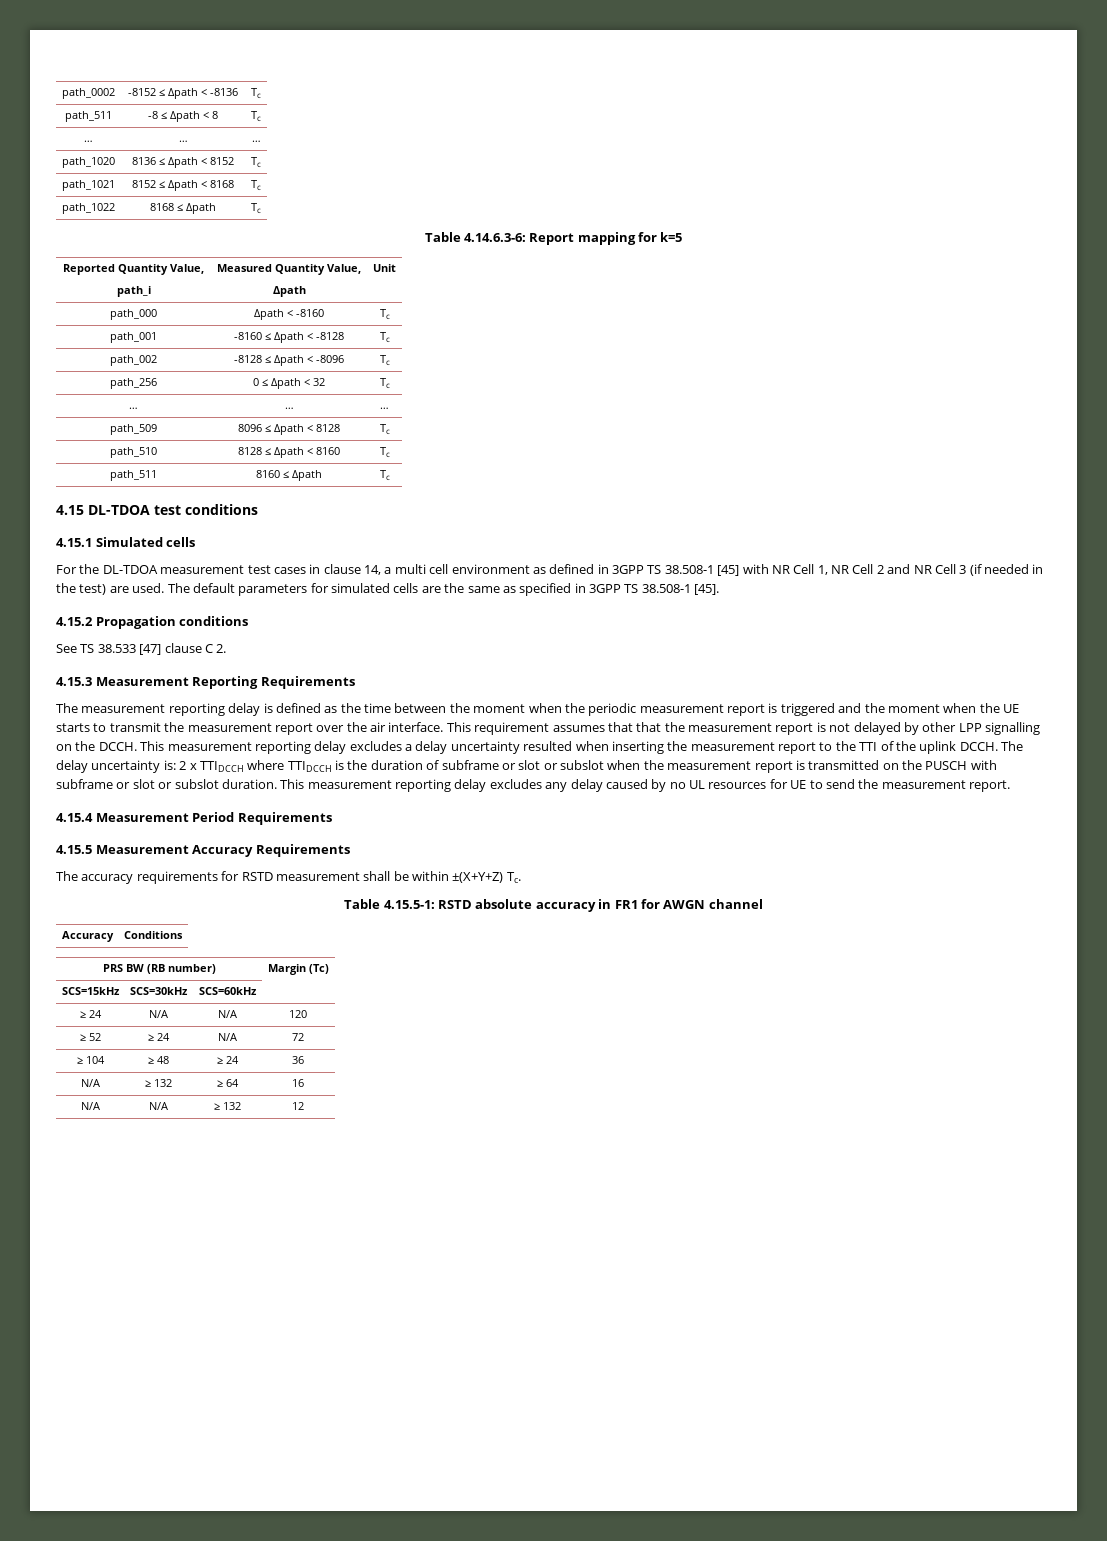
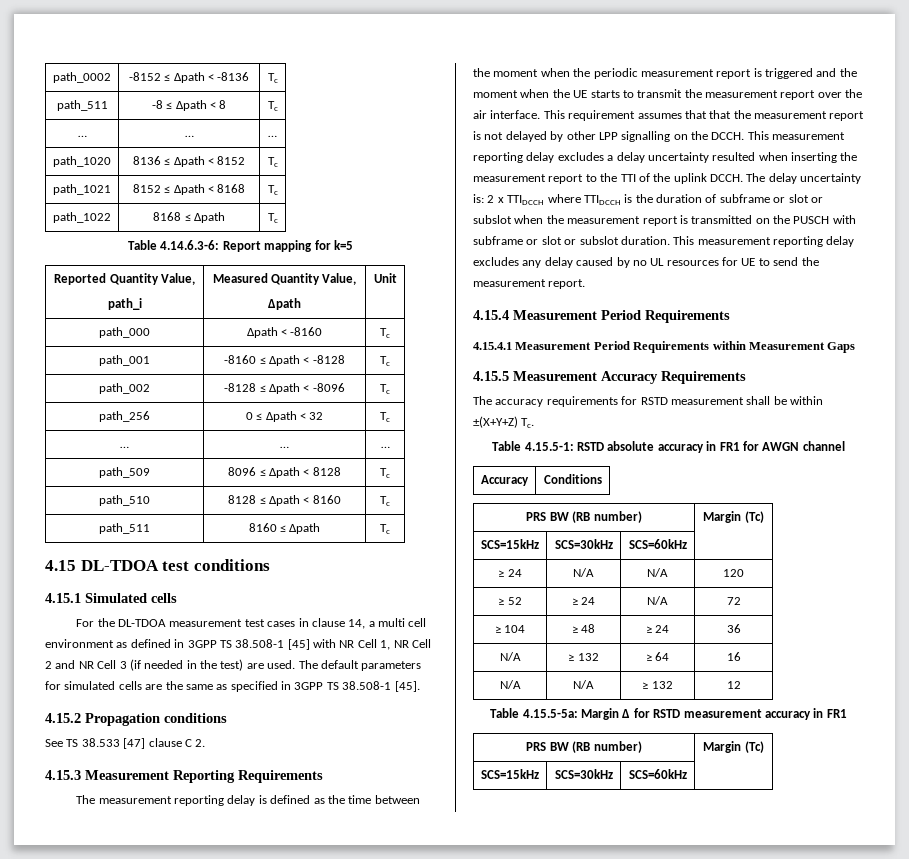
(332, 818) none -> [473,341,856,353] // 4.15.4.1 Measurement Period Requirements within Measurement Gaps
(304, 1106) none -> [490,708,847,720] [526,741,642,753] [703,741,764,753] [481,769,539,779] [554,769,613,779] [628,769,687,779] // Table 4.15.5-5a: Margin Δ for RSTD measurement accuracy in FR1 // PRS BW (RB number) | Margin (Tc) // SCS=15kHz | SCS=30kHz | SCS=60kHz |

